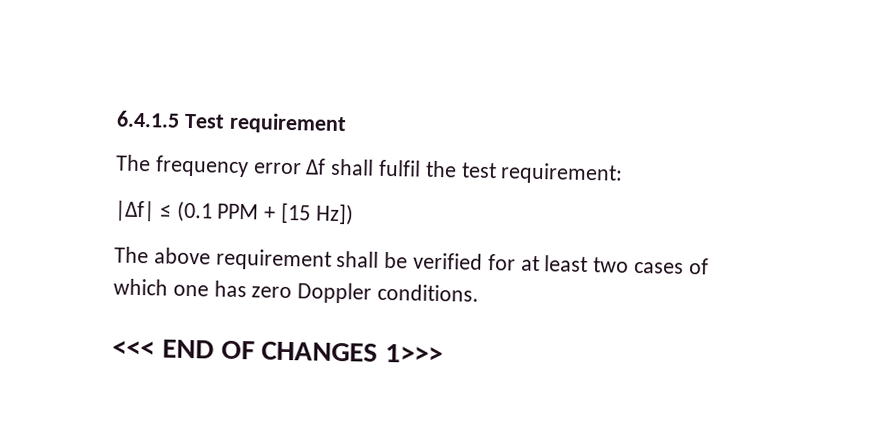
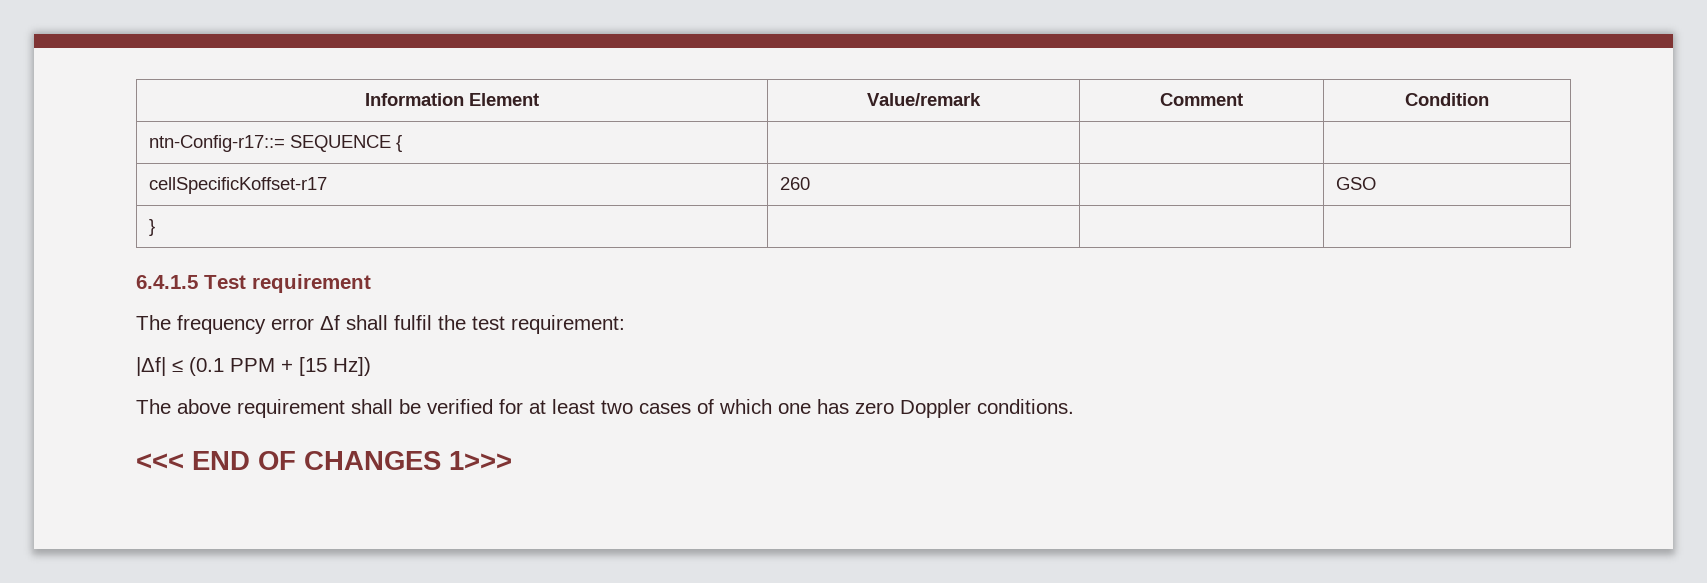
(116, 119) none -> [365,93,539,106] [867,93,981,106] [1160,93,1243,106] [1405,93,1489,106] [148,135,402,152] [148,177,327,194] [779,177,810,190] [1335,177,1376,190] [148,219,155,236] Information Element | Value/remark | Comment | Condition // ntn-Config-r17::= SEQUENCE { | | | // cellSpecificKoffset-r17 | 260 | | GSO // } | | | //

